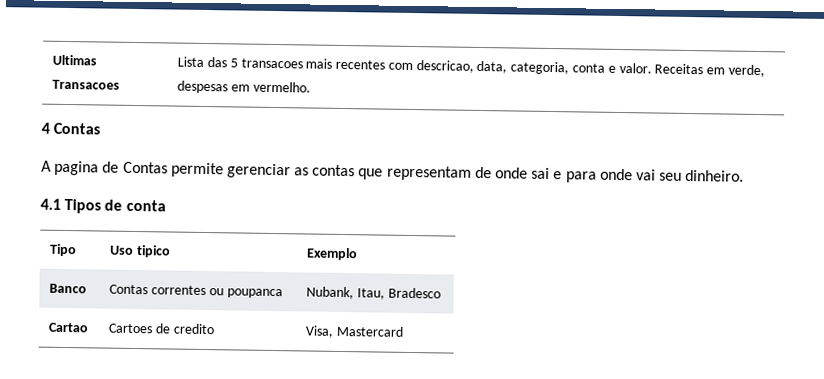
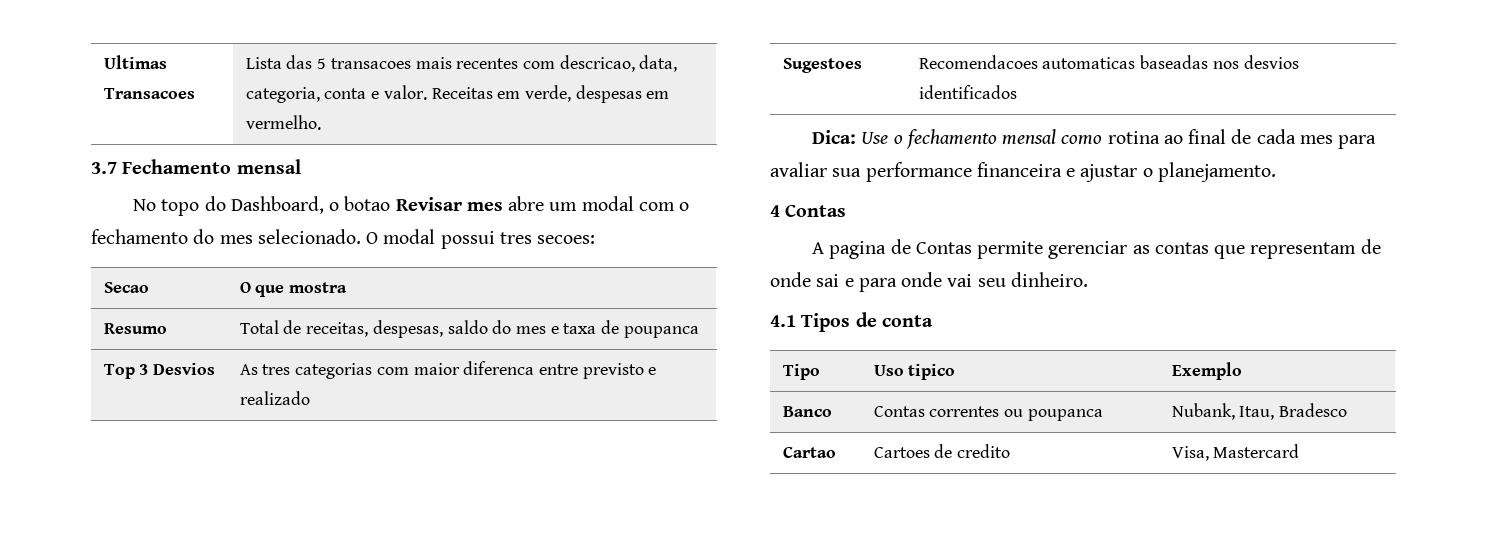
(311, 87) none -> [91,159,301,174] [133,196,690,216] [91,229,596,249] [103,282,149,293] [239,282,348,297] [103,323,167,334] [239,320,699,338] [103,363,216,379] [239,361,657,379] [239,391,310,405] [782,58,862,73] [918,55,1299,69] [918,85,1017,99] [812,129,1377,149] [770,162,1276,182] // 3.7 Fechamento mensal // No topo do Dashboard, o botao Revisar mes abre um modal com o fechamento do mes selecionado. O modal possui tres secoes: // Secao | O que mostra // Resumo | Total de receitas, despesas, saldo do mes e taxa de poupanca // Top 3 Desvios | As tres categorias com maior diferenca entre previsto e realizado // Sugestoes | Recomendacoes automaticas baseadas nos desvios identificados // Dica: Use o fechamento mensal como rotina ao final de cada mes para avaliar sua performance financeira e ajustar o planejamento.

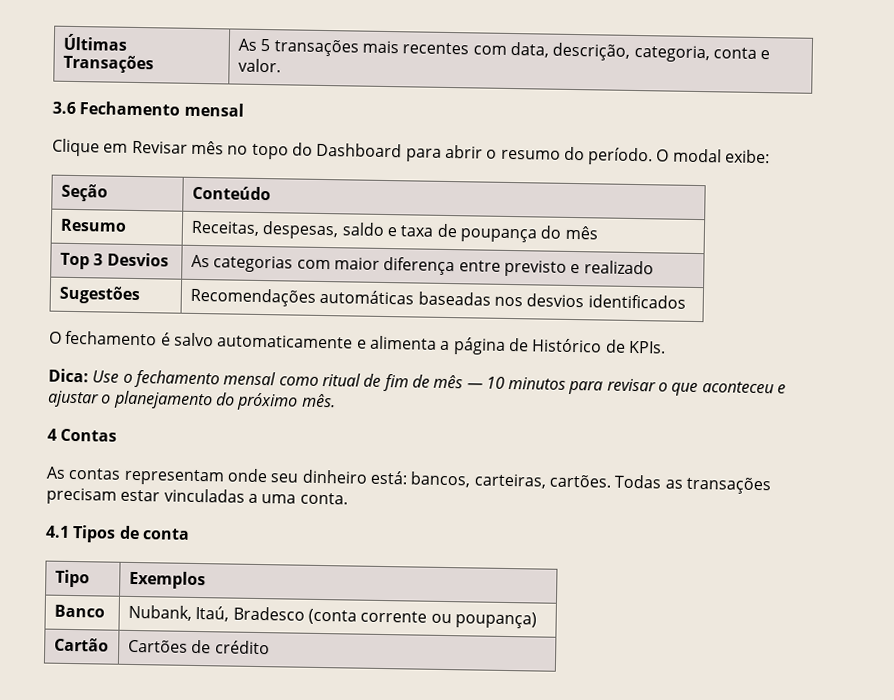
[103,55,167,69] [103,88,195,99] [245,55,411,69] Ultimas Transacoes | Lista das 5 transacoes -> [62,33,128,51] [62,54,154,74] [237,38,359,57] Últimas Transações | As 5 transações
[559,55,678,72] descricao, data, -> [509,41,631,61] data, descrição,
[431,85,670,103] [245,115,321,130] [91,159,301,174] [133,196,690,216] [91,229,596,249] [103,282,149,293] [239,282,348,297] [103,323,167,334] [239,320,699,338] Receitas em verde, despesas em vermelho. // 3.7 Fechamento mensal // No topo do Dashboard, o botao Revisar mes abre um modal com o fechamento do mes selecionado. O modal possui tres secoes: // Secao | O que mostra // Resumo | Total de receitas, despesas, saldo do mes e taxa de poupanca -> [52,101,244,117] [52,138,771,166] [60,183,108,202] [191,185,271,201] [59,218,127,232] [190,220,599,243] // 3.6 Fechamento mensal // Clique em Revisar mês no topo do Dashboard para abrir o resumo do período. O modal exibe: // Seção | Conteúdo // Resumo | Receitas, despesas, saldo e taxa de poupança do mês
[262,364,291,375] tres -> (210, 261) none
[463,361,535,375] diferenca -> [383,256,456,276] diferença
[782,58,862,73] [918,55,1136,69] Sugestoes | Recomendacoes automaticas -> [58,285,140,305] [189,287,415,307] Sugestões | Recomendações automáticas
(1017, 92) none -> [49,330,666,355] // O fechamento é salvo automaticamente e alimenta a página de Histórico de KPIs.
[1107,129,1377,149] [770,162,1276,182] [770,204,847,217] [812,239,1381,259] [770,272,1088,292] rotina ao final de cada mes para avaliar sua performance financeira e ajustar o planejamento. // 4 Contas // A pagina de Contas permite gerenciar as contas que representam de onde sai e para onde vai seu dinheiro. -> [321,372,787,397] [48,390,336,411] [47,428,118,442] [46,466,771,495] [46,487,348,505] ritual de fim de mês — 10 minutos para revisar o que aconteceu e ajustar o planejamento do próximo mês. // 4 Contas // As contas representam onde seu dinheiro está: bancos, carteiras, cartões. Todas as transações precisam estar vinculadas a uma conta.
[873,364,956,380] [1171,362,1242,380] [782,406,832,417] [873,406,1103,421] [1171,403,1348,420] [782,447,836,458] [873,444,1011,458] [1171,444,1300,461] Uso tipico | Exemplo // Banco | Contas correntes ou poupanca | Nubank, Itau, Bradesco // Cartao | Cartoes de credito | Visa, Mastercard -> [128,570,206,590] [53,604,105,618] [127,604,537,629] [53,637,109,652] [127,639,270,655] Exemplos // Banco | Nubank, Itaú, Bradesco (conta corrente ou poupança) // Cartão | Cartões de crédito

